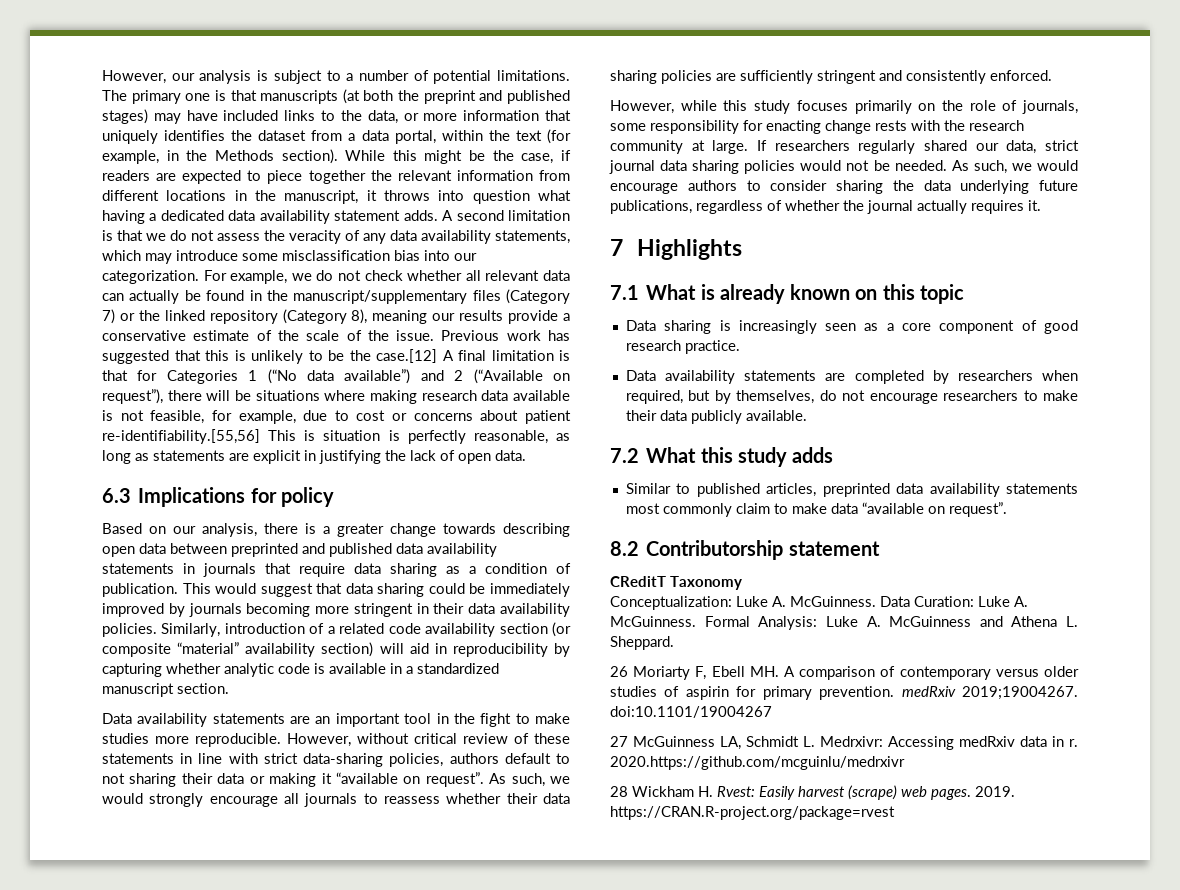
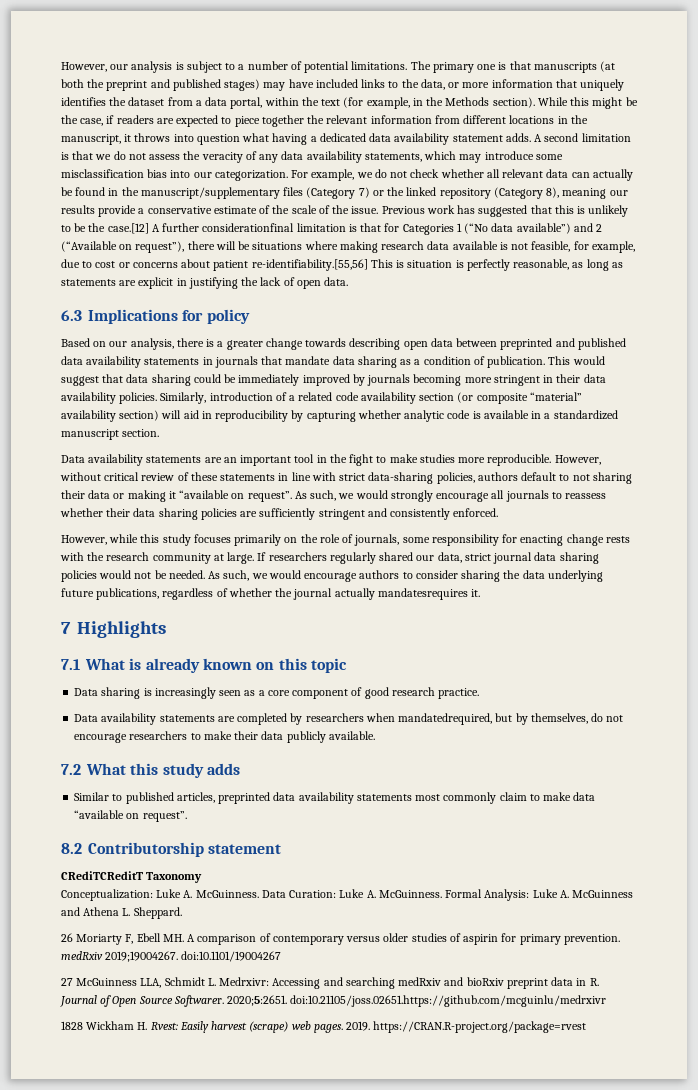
[458,350,486,361] final -> [162,223,295,232] further considerationfinal
[299,563,345,577] require -> [285,356,331,365] mandate
[971,200,1024,214] requires -> [377,588,468,600] mandatesrequires
[625,390,683,404] required, -> [398,713,493,725] mandatedrequired,
[610,576,666,587] CReditT -> [61,871,143,880] CRediTCReditT
[720,736,741,750] LA, -> [140,978,162,988] LLA,
[959,736,1078,747] [610,756,905,770] [610,786,628,797] medRxiv data in r. 2020.https://github.com/mcguinlu/medrxivr // 28 -> [323,977,599,989] [60,995,607,1007] [61,1021,83,1030] and searching medRxiv and bioRxiv preprint data in R. Journal of Open Source Softwarer. 2020;5:2651. doi:10.21105/joss.02651.https://github.com/mcguinlu/medrxivr // 1828

